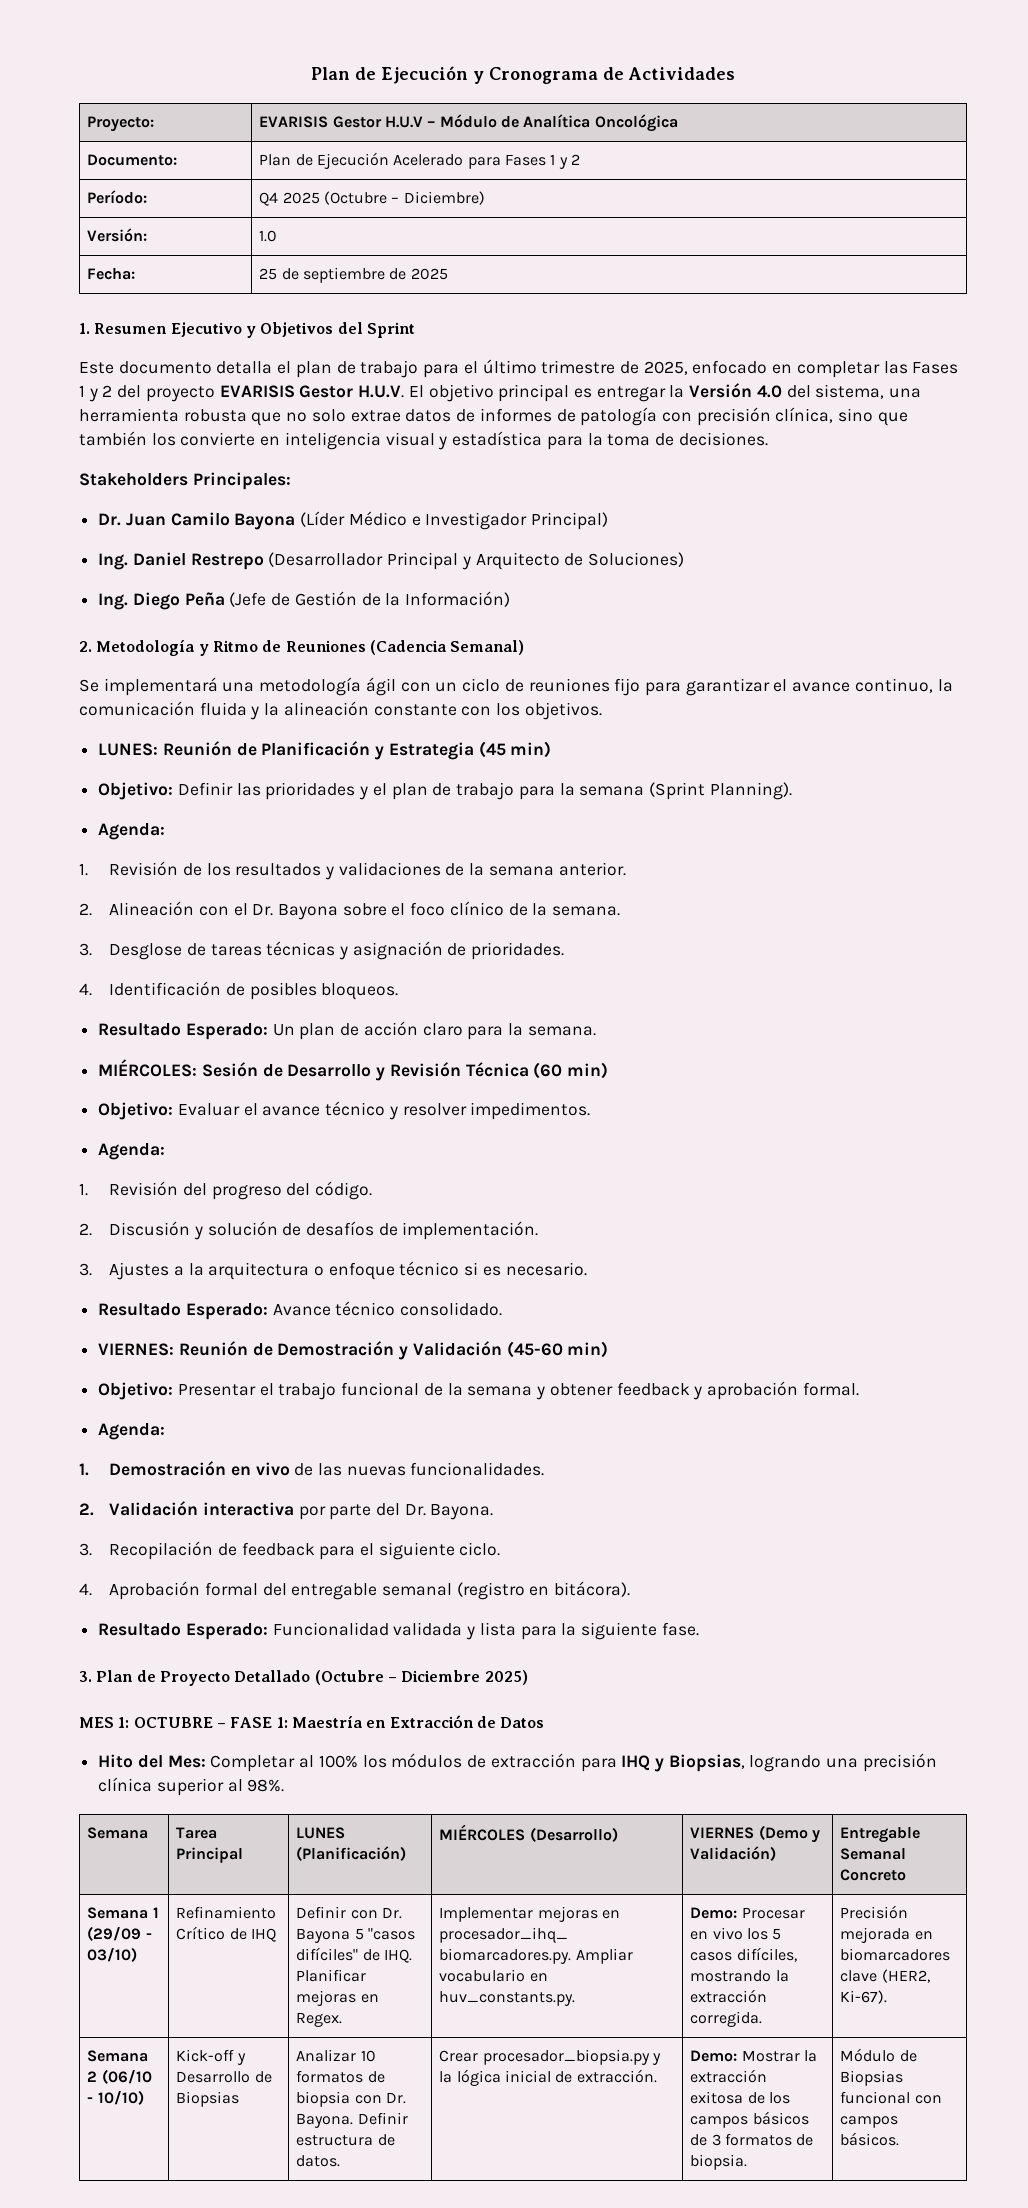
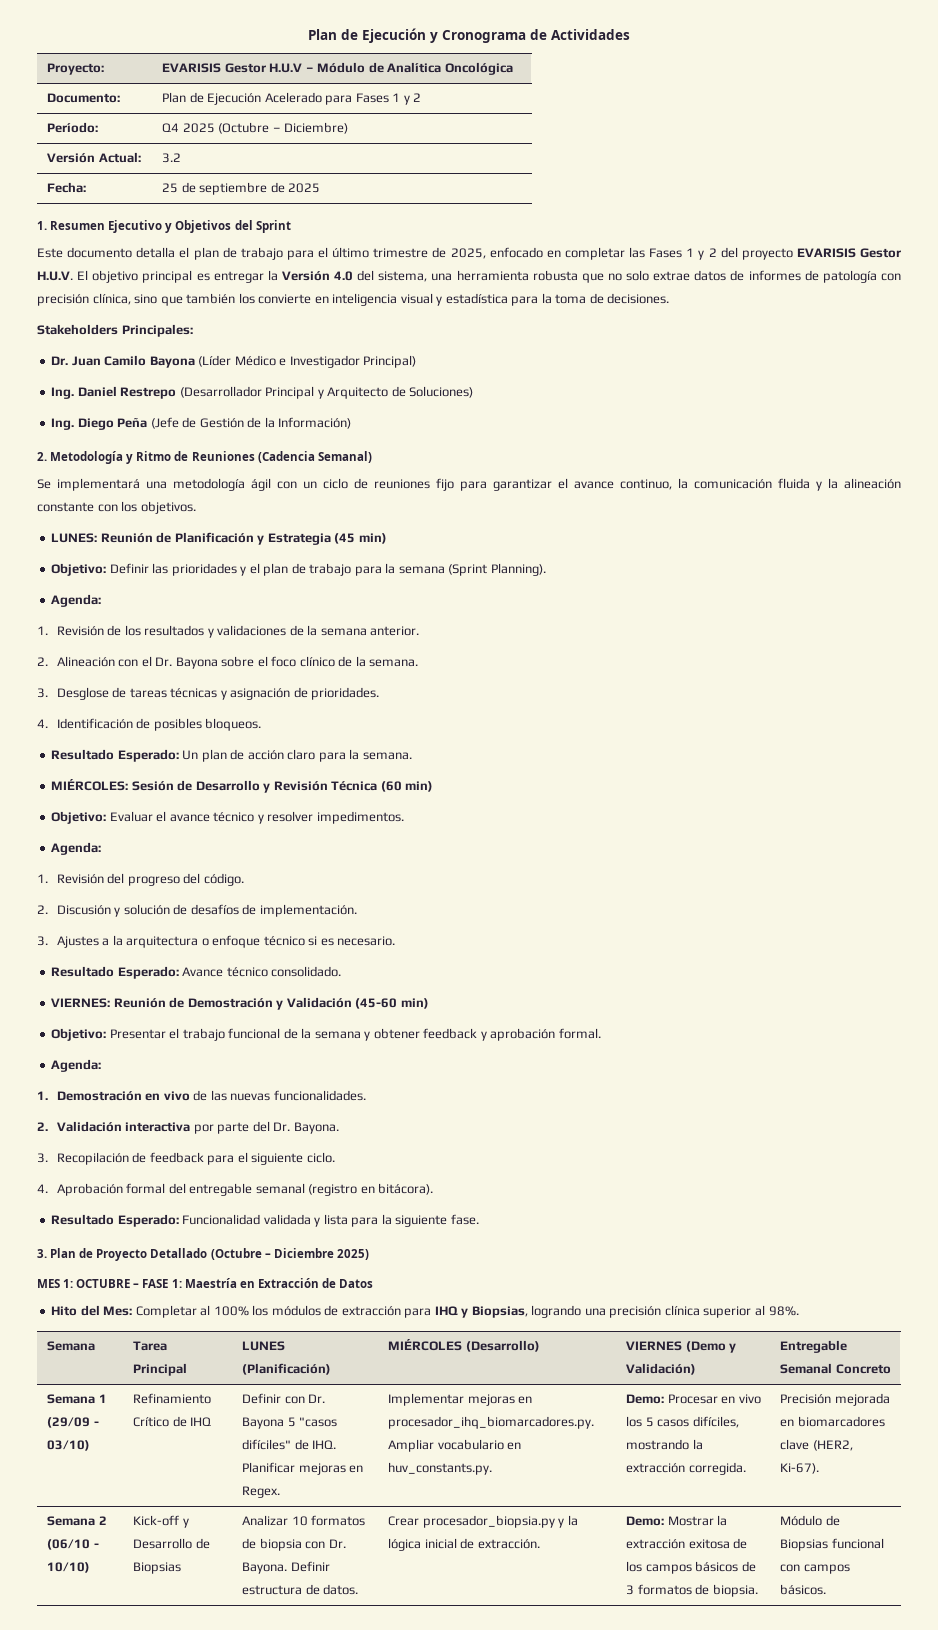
[87,228,148,242] [259,230,278,242] Versión: | 1.0 -> [47,152,141,163] [162,153,182,163] Versión Actual: | 3.2

